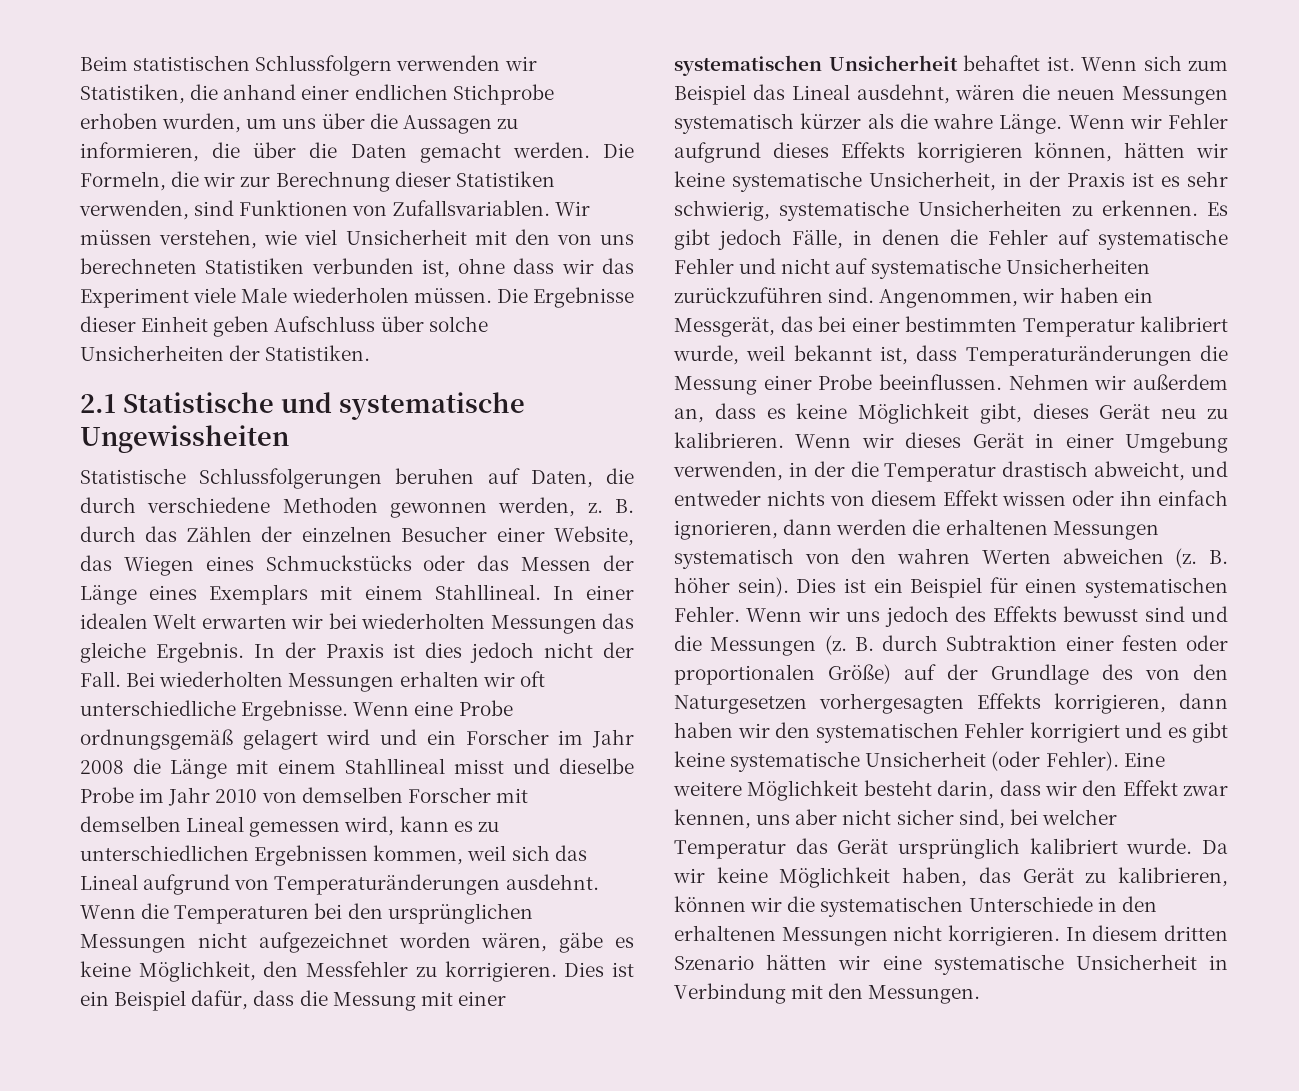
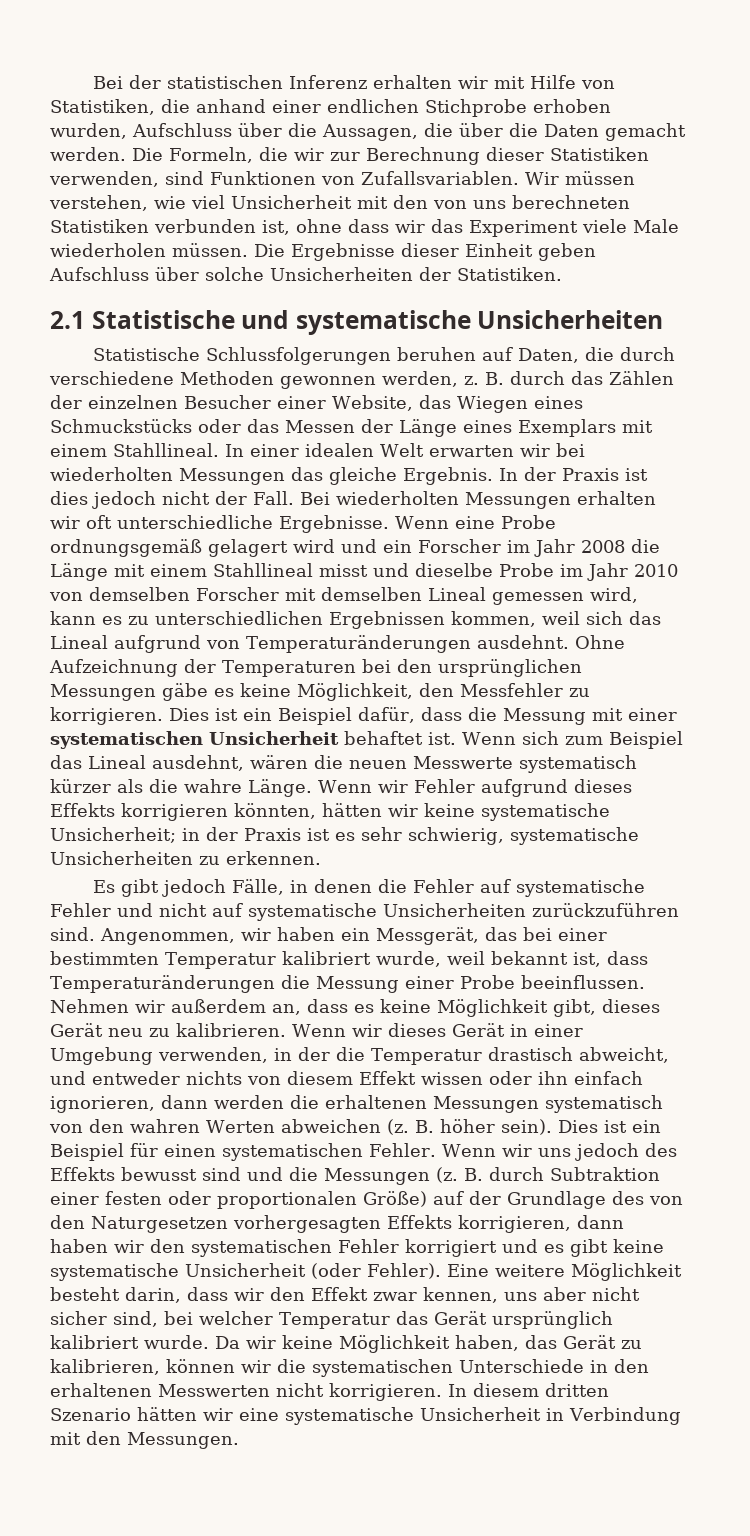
[80,55,537,76] Beim statistischen Schlussfolgern verwenden wir -> [93,75,616,89] Bei der statistischen Inferenz erhalten wir mit Hilfe von
[246,113,518,134] [80,142,199,162] um uns über die Aussagen zu informieren, -> [132,123,418,141] Aufschluss über die Aussagen,
[80,425,289,453] Ungewissheiten -> [477,310,664,329] Unsicherheiten
[80,903,170,919] Wenn die -> [574,635,625,649] [49,659,216,677] Ohne Aufzeichnung der
[197,932,548,953] nicht aufgezeichnet worden wären, -> (156, 692) none
[1122,86,1228,105] Messungen -> [413,756,513,769] Messwerte
[1034,142,1113,162] können, -> [234,803,316,819] könnten,
[869,171,996,191] Unsicherheit, -> [50,827,176,843] Unsicherheit;
(1198, 208) none -> (321, 858) //
[781,927,888,946] Messungen -> [158,1384,270,1397] Messwerten

